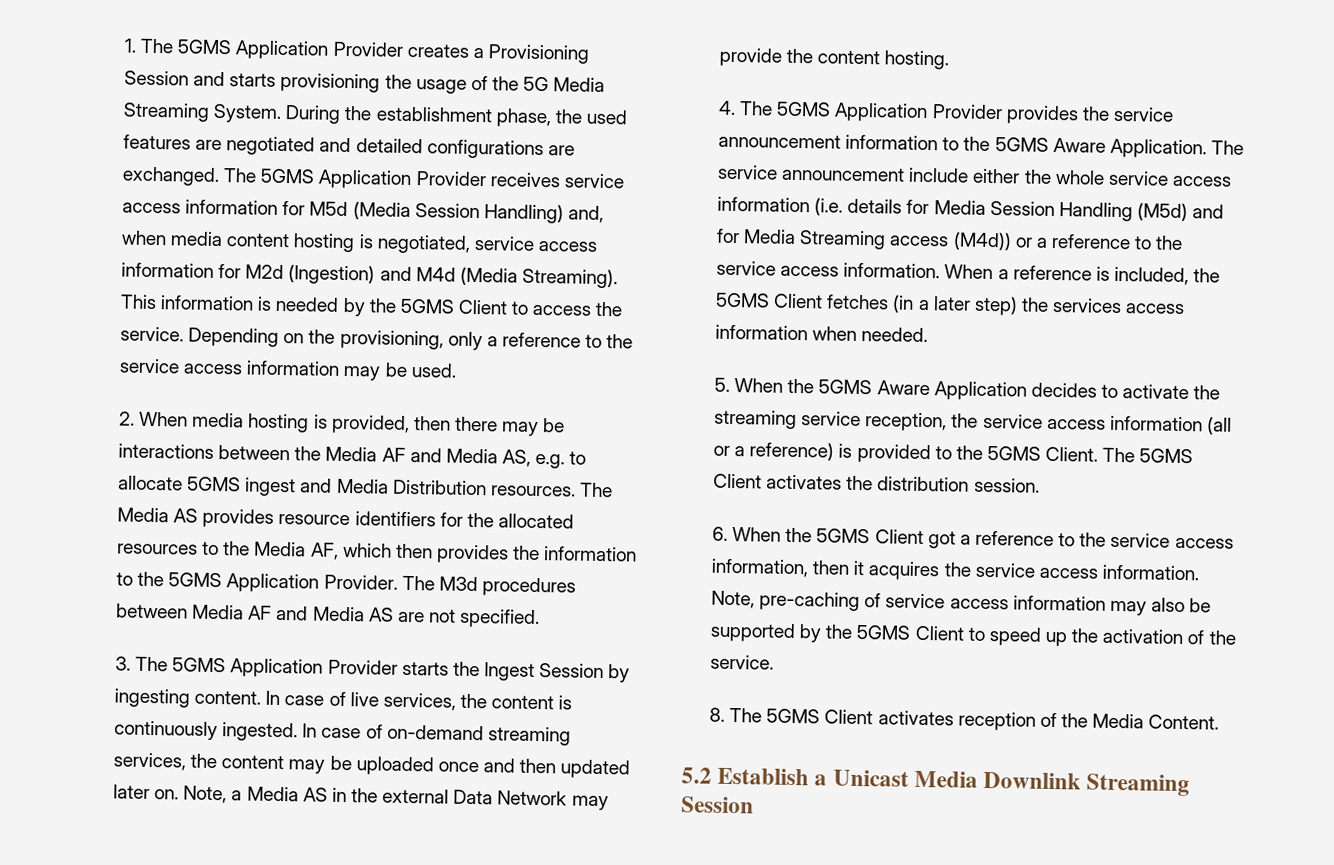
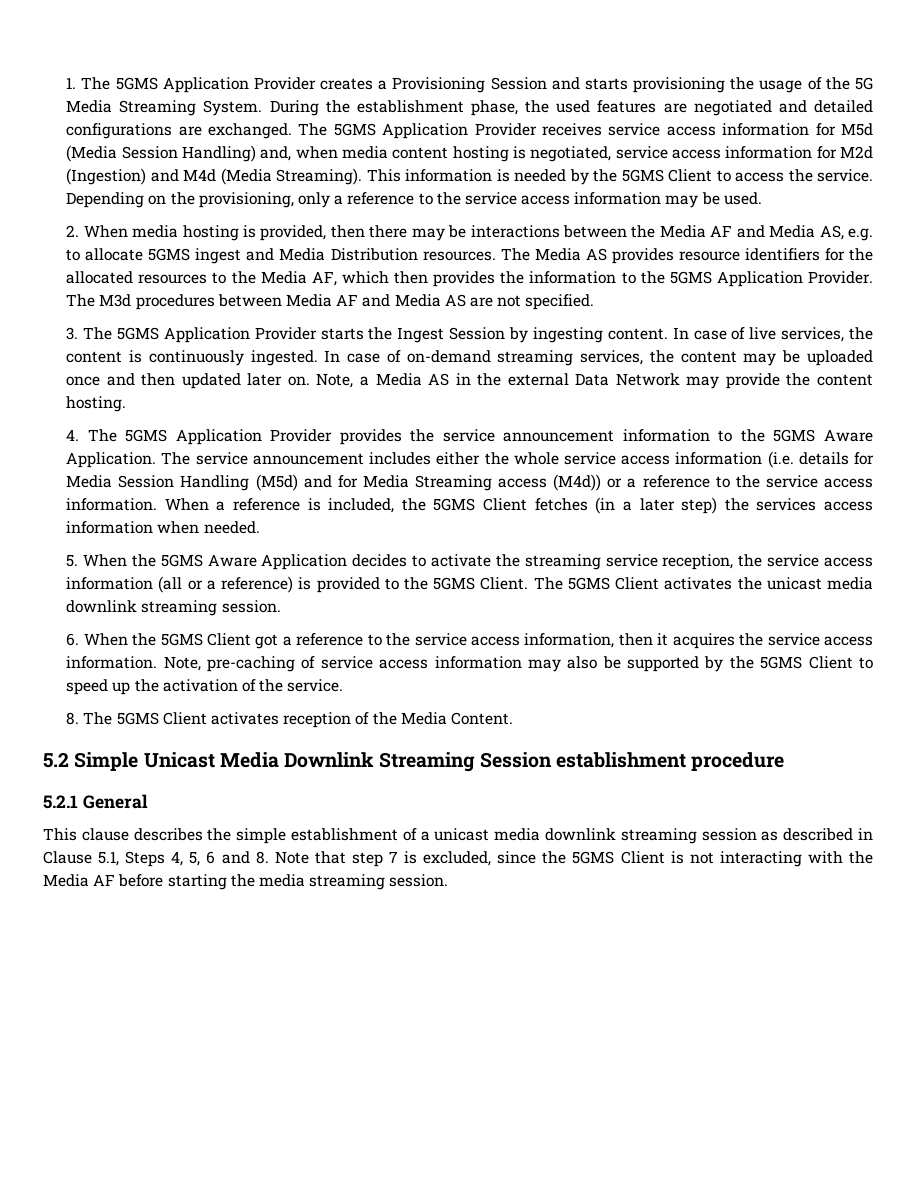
[908,167,970,183] include -> [369,452,432,465] includes
[877,476,970,492] distribution -> [766,577,873,590] [66,600,218,616] unicast media downlink streaming
[717,767,828,786] Establish a -> [74,752,139,771] Simple
(754, 805) none -> [555,752,785,771] [43,794,148,809] [43,828,873,844] [43,851,874,867] [43,874,449,890] establishment procedure // 5.2.1 General // This clause describes the simple establishment of a unicast media downlink streaming session as described in Clause 5.1, Steps 4, 5, 6 and 8. Note that step 7 is excluded, since the 5GMS Client is not interacting with the Media AF before starting the media streaming session.

